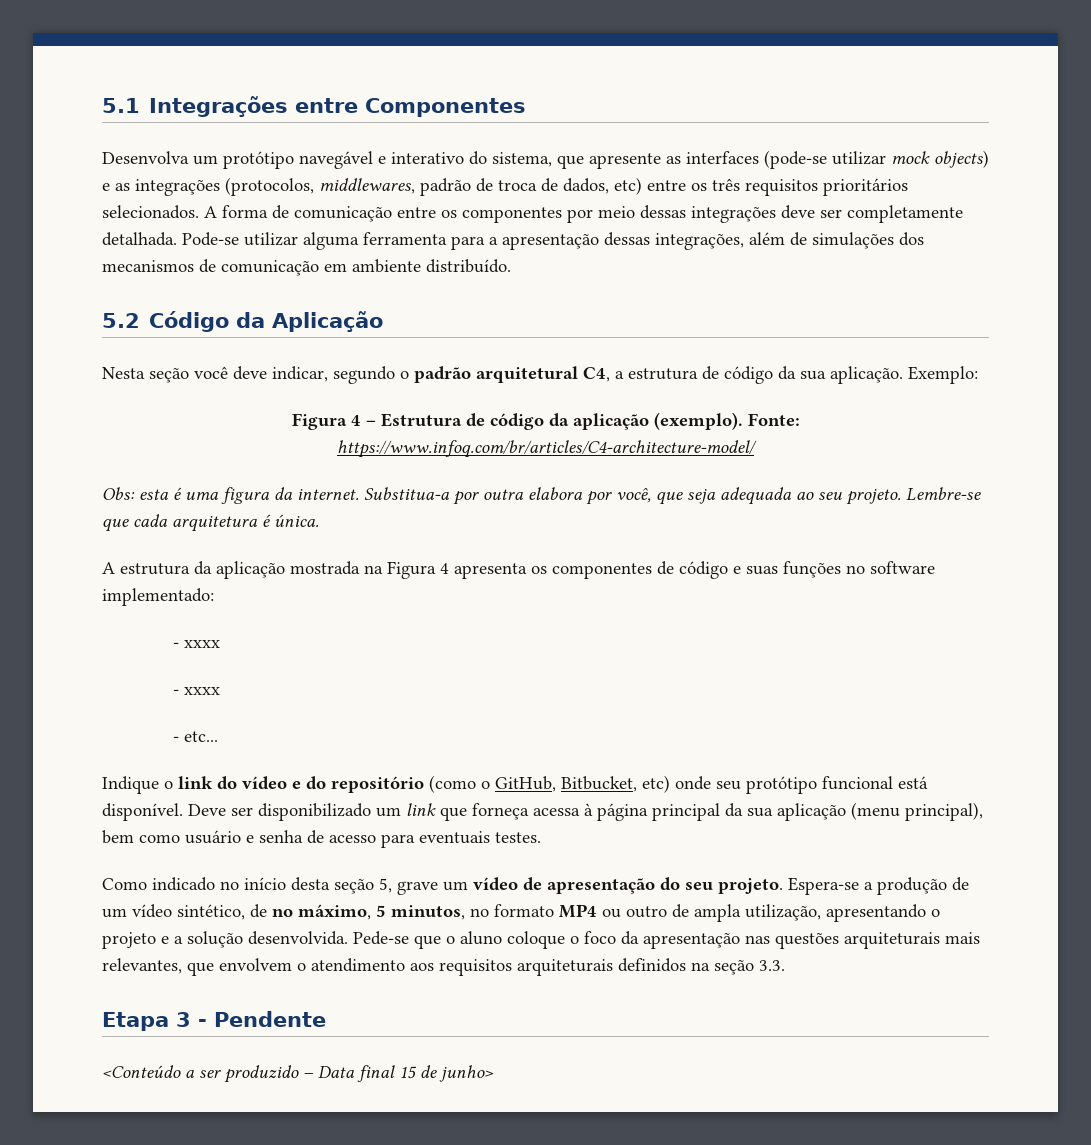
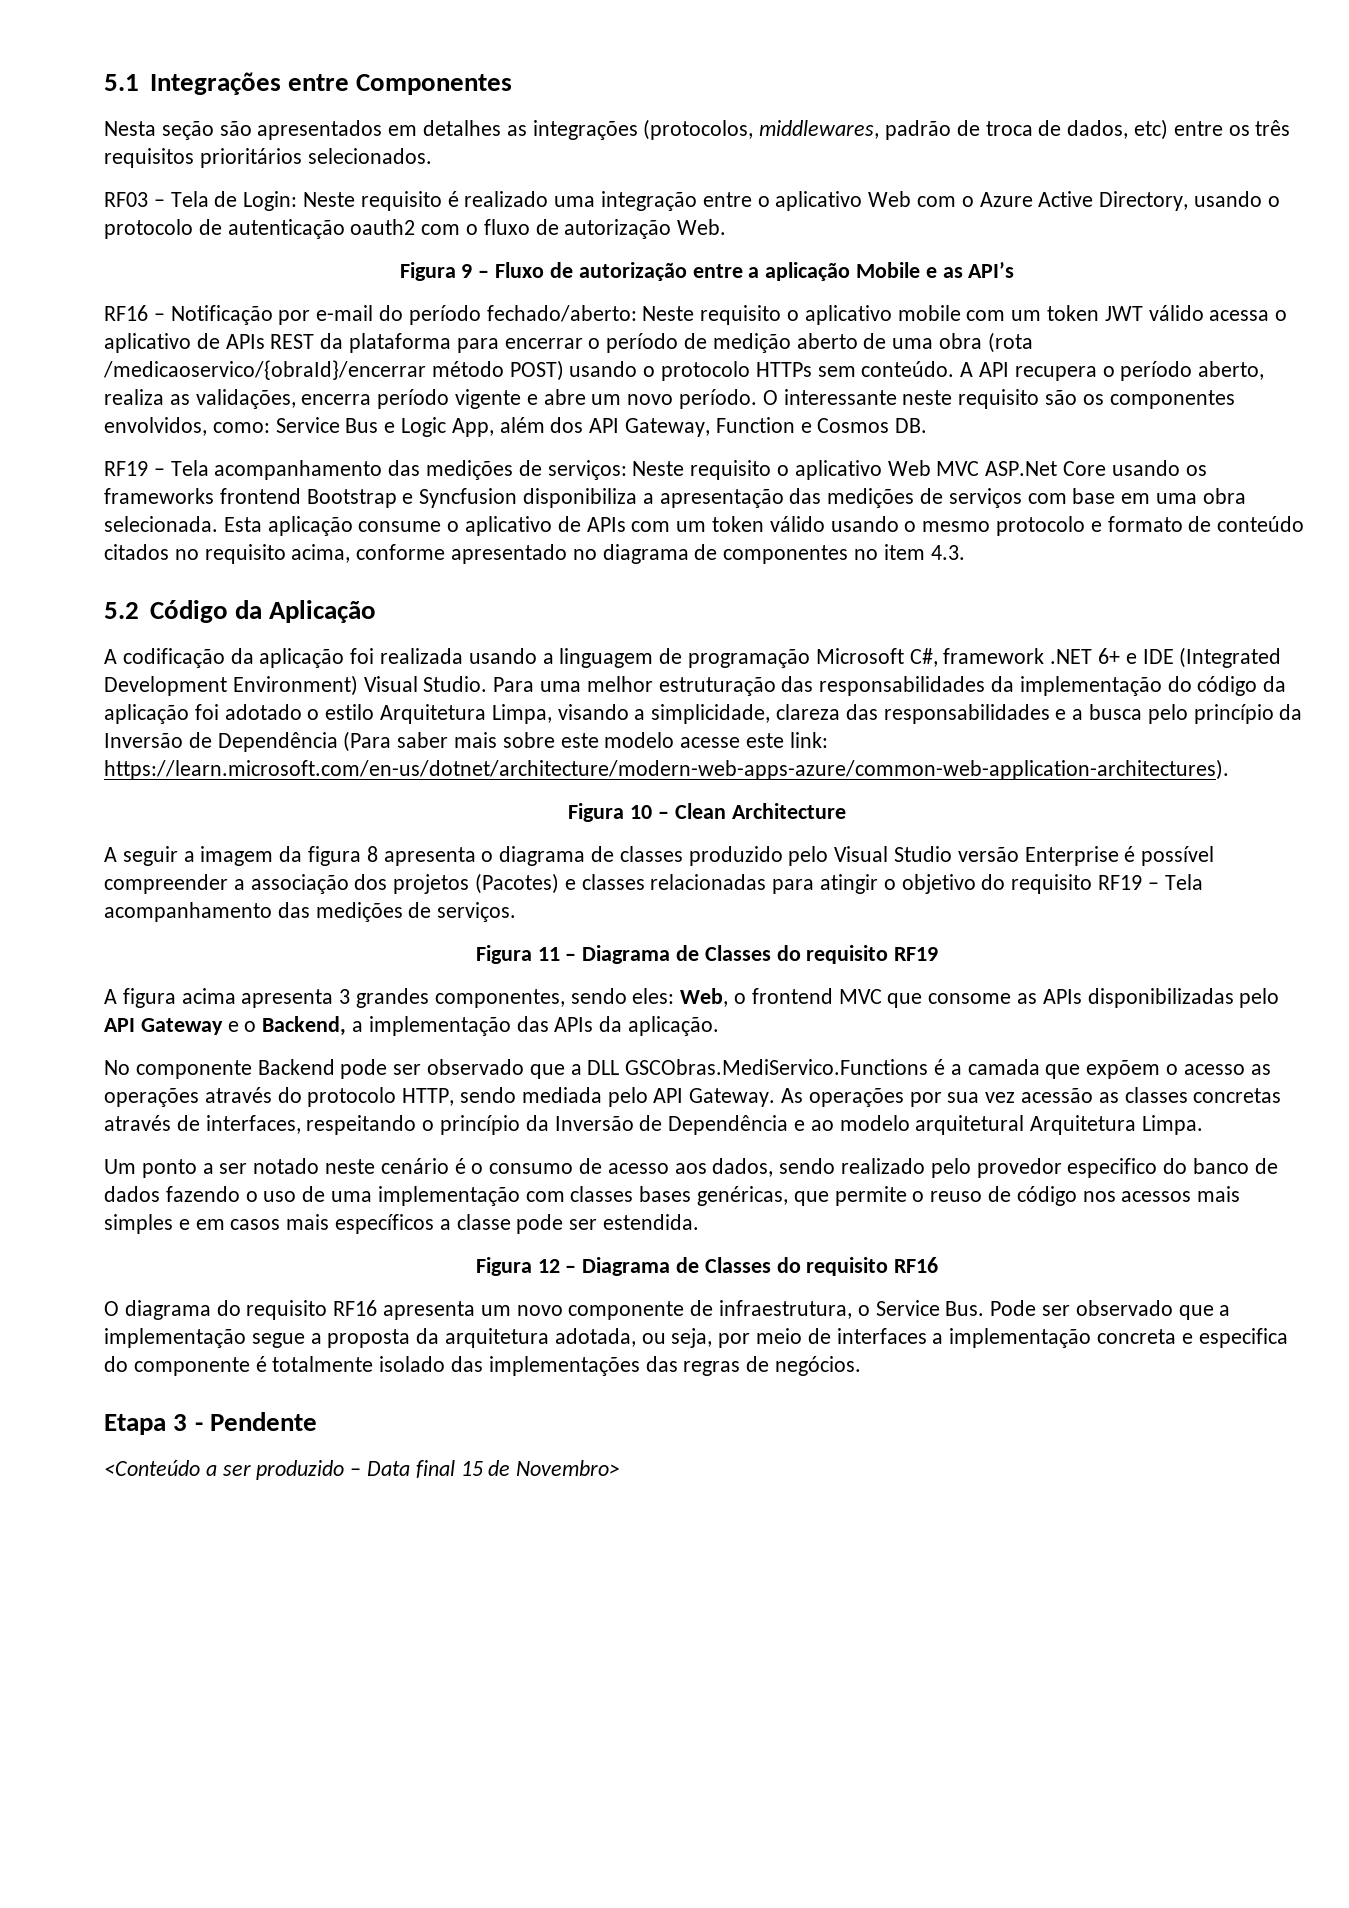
[102,150,989,169] [102,183,110,191] Desenvolva um protótipo navegável e interativo do sistema, que apresente as interfaces (pode-se utilizar mock objects) e -> [104,120,502,140] Nesta seção são apresentados em detalhes
[204,205,963,223] [102,232,924,250] [102,259,511,276] [102,311,384,332] [102,366,978,384] [291,412,800,430] [337,440,757,458] [102,487,981,505] [102,514,319,532] [102,561,935,579] [102,588,214,606] [173,640,221,648] [173,687,221,695] [173,731,219,742] [102,775,928,794] [102,802,983,821] [102,830,541,848] [102,877,969,895] [102,904,940,922] [102,931,980,949] [102,958,785,976] A forma de comunicação entre os componentes por meio dessas integrações deve ser completamente detalhada. Pode-se utilizar alguma ferramenta para a apresentação dessas integrações, além de simulações dos mecanismos de comunicação em ambiente distribuído. // 5.2 Código da Aplicação // Nesta seção você deve indicar, segundo o padrão arquitetural C4, a estrutura de código da sua aplicação. Exemplo: // Figura 4 – Estrutura de código da aplicação (exemplo). Fonte: https://www.infoq.com/br/articles/C4-architecture-model/ // Obs: esta é uma figura da internet. Substitua-a por outra elabora por você, que seja adequada ao seu projeto. Lembre-se que cada arquitetura é única. // A estrutura da aplicação mostrada na Figura 4 apresenta os componentes de código e suas funções no software implementado: // - xxxx // - xxxx // - etc... // Indique o link do vídeo e do repositório (como o GitHub, Bitbucket, etc) onde seu protótipo funcional está disponível. Deve ser disponibilizado um link que forneça acessa à página principal da sua aplicação (menu principal), bem como usuário e senha de acesso para eventuais testes. // Como indicado no início desta seção 5, grave um vídeo de apresentação do seu projeto. Espera-se a produção de um vídeo sintético, de no máximo, 5 minutos, no formato MP4 ou outro de ampla utilização, apresentando o projeto e a solução desenvolvida. Pede-se que o aluno coloque o foco da apresentação nas questões arquiteturais mais relevantes, que envolvem o atendimento aos requisitos arquiteturais definidos na seção 3.3. -> [104,191,1280,211] [104,219,727,239] [399,262,1015,281] [104,305,1288,325] [104,332,1033,353] [103,360,1265,381] [104,389,1235,409] [104,417,928,437] [104,460,1207,480] [104,488,1246,508] [104,516,1305,536] [104,544,965,564] [104,600,377,623] [104,647,1282,668] [104,675,1287,696] [104,704,1303,724] [104,731,828,752] [104,759,1229,780] [568,803,846,822] [104,846,1215,866] [104,873,1203,894] [104,902,517,922] [475,945,939,964] [104,988,1280,1008] [104,1016,720,1036] [104,1059,1271,1079] [104,1087,1282,1107] [104,1115,1204,1135] [104,1158,1278,1178] [104,1186,1241,1206] [104,1214,700,1234] [475,1257,939,1276] [104,1300,1231,1320] [104,1328,1288,1348] [104,1356,862,1376] // RF03 – Tela de Login: Neste requisito é realizado uma integração entre o aplicativo Web com o Azure Active Directory, usando o protocolo de autenticação oauth2 com o fluxo de autorização Web. // Figura 9 – Fluxo de autorização entre a aplicação Mobile e as API’s // RF16 – Notificação por e-mail do período fechado/aberto: Neste requisito o aplicativo mobile com um token JWT válido acessa o aplicativo de APIs REST da plataforma para encerrar o período de medição aberto de uma obra (rota /medicaoservico/{obraId}/encerrar método POST) usando o protocolo HTTPs sem conteúdo. A API recupera o período aberto, realiza as validações, encerra período vigente e abre um novo período. O interessante neste requisito são os componentes envolvidos, como: Service Bus e Logic App, além dos API Gateway, Function e Cosmos DB. // RF19 – Tela acompanhamento das medições de serviços: Neste requisito o aplicativo Web MVC ASP.Net Core usando os frameworks frontend Bootstrap e Syncfusion disponibiliza a apresentação das medições de serviços com base em uma obra selecionada. Esta aplicação consume o aplicativo de APIs com um token válido usando o mesmo protocolo e formato de conteúdo citados no requisito acima, conforme apresentado no diagrama de componentes no item 4.3. // 5.2 Código da Aplicação // A codificação da aplicação foi realizada usando a linguagem de programação Microsoft C#, framework .NET 6+ e IDE (Integrated Development Environment) Visual Studio. Para uma melhor estruturação das responsabilidades da implementação do código da aplicação foi adotado o estilo Arquitetura Limpa, visando a simplicidade, clareza das responsabilidades e a busca pelo princípio da Inversão de Dependência (Para saber mais sobre este modelo acesse este link: https://learn.microsoft.com/en-us/dotnet/architecture/modern-web-apps-azure/common-web-application-architectures). // Figura 10 – Clean Architecture // A seguir a imagem da figura 8 apresenta o diagrama de classes produzido pelo Visual Studio versão Enterprise é possível compreender a associação dos projetos (Pacotes) e classes relacionadas para atingir o objetivo do requisito RF19 – Tela acompanhamento das medições de serviços. // Figura 11 – Diagrama de Classes do requisito RF19 // A figura acima apresenta 3 grandes componentes, sendo eles: Web, o frontend MVC que consome as APIs disponibilizadas pelo API Gateway e o Backend, a implementação das APIs da aplicação. // No componente Backend pode ser observado que a DLL GSCObras.MediServico.Functions é a camada que expõem o acesso as operações através do protocolo HTTP, sendo mediada pelo API Gateway. As operações por sua vez acessão as classes concretas através de interfaces, respeitando o princípio da Inversão de Dependência e ao modelo arquitetural Arquitetura Limpa. // Um ponto a ser notado neste cenário é o consumo de acesso aos dados, sendo realizado pelo provedor especifico do banco de dados fazendo o uso de uma implementação com classes bases genéricas, que permite o reuso de código nos acessos mais simples e em casos mais específicos a classe pode ser estendida. // Figura 12 – Diagrama de Classes do requisito RF16 // O diagrama do requisito RF16 apresenta um novo componente de infraestrutura, o Service Bus. Pode ser observado que a implementação segue a proposta da arquitetura adotada, ou seja, por meio de interfaces a implementação concreta e especifica do componente é totalmente isolado das implementações das regras de negócios.
[439,1065,493,1082] junho> -> [516,1460,621,1476] Novembro>

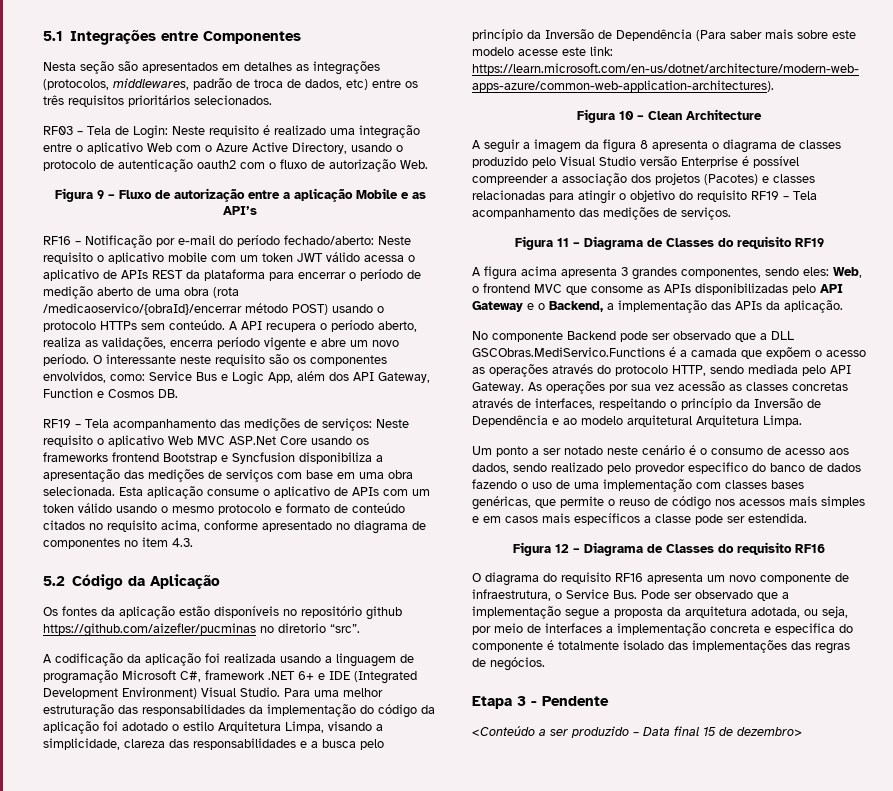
(377, 611) none -> [43,606,402,620] [43,623,360,637] // Os fontes da aplicação estão disponíveis no repositório github https://github.com/aizefler/pucminas no diretorio “src”.
[516,1460,621,1476] Novembro> -> [737,727,802,736] dezembro>

